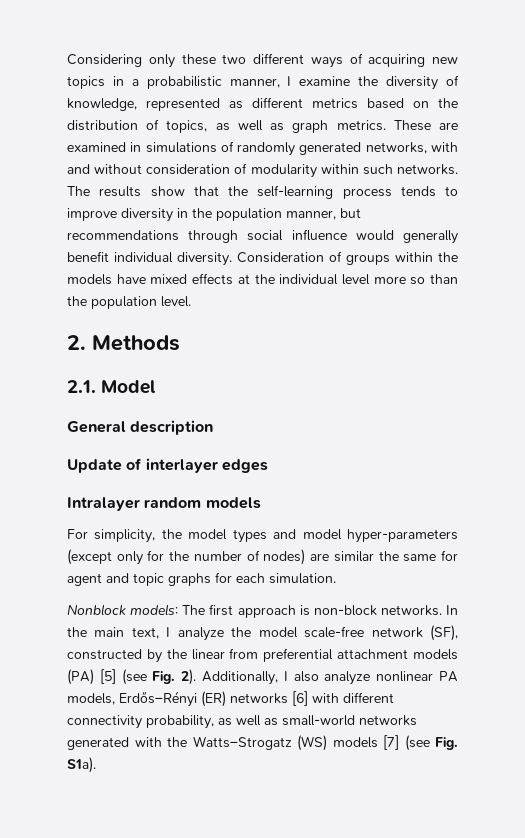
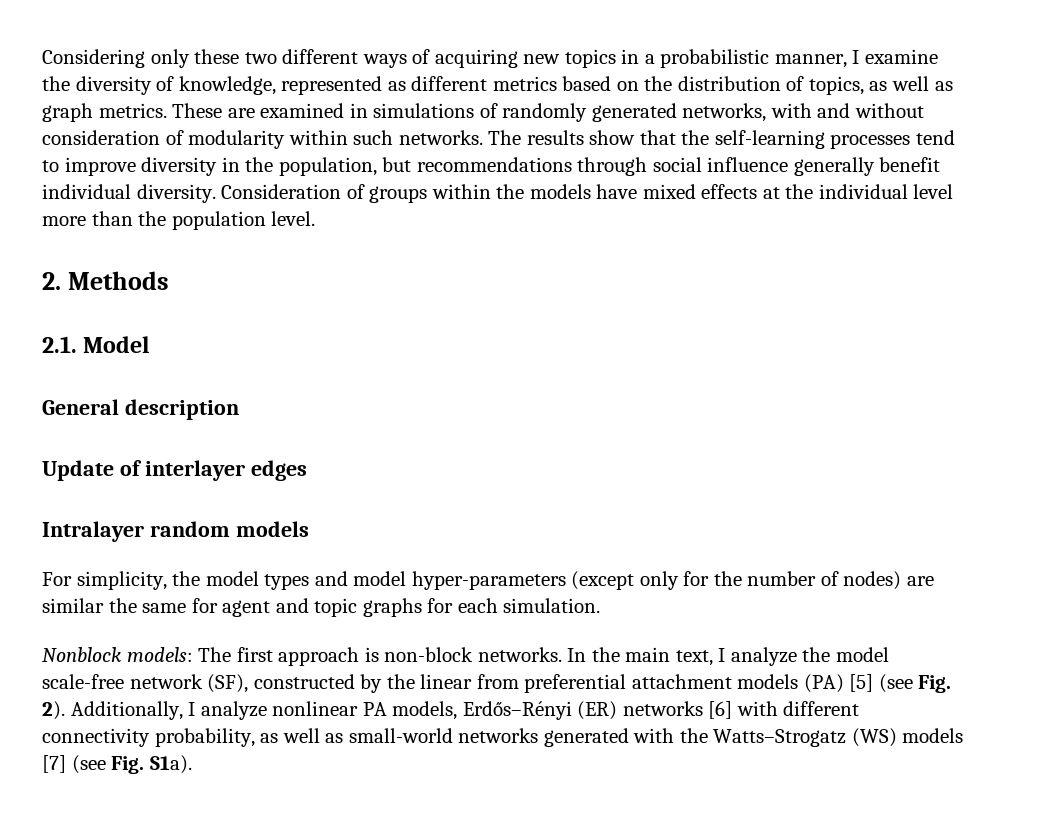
[342,186,436,199] process tends -> [830,130,955,149] processes tend
[216,208,336,221] population manner, -> [278,157,377,176] population,
[355,230,394,241] would -> (789, 164) none
[410,277,426,285] so -> (86, 221) none
[293,671,319,682] also -> (196, 709) none

